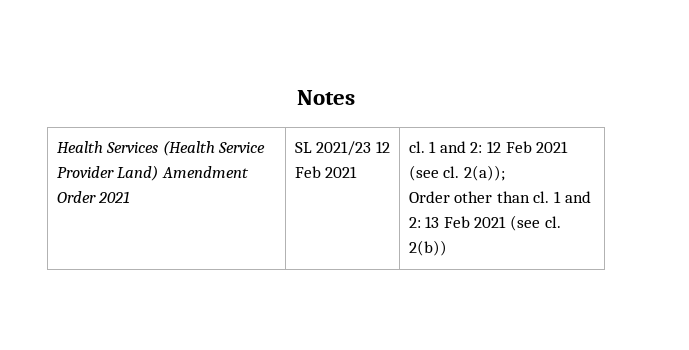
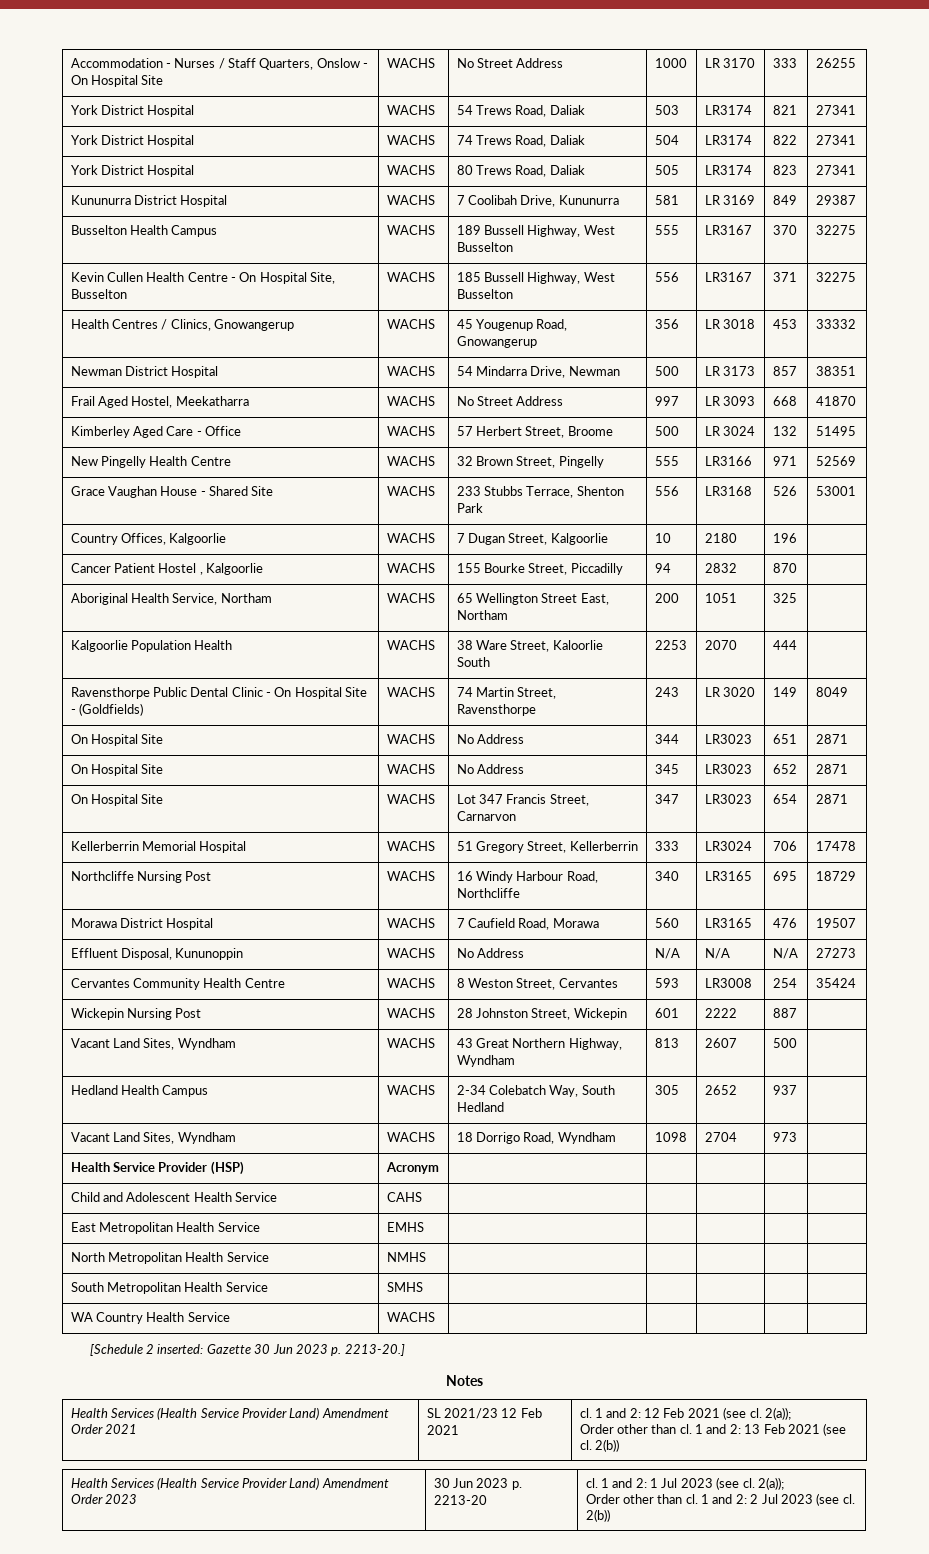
(297, 97) none -> [70,58,369,70] [70,75,164,87] [386,58,435,68] [456,58,564,68] [654,58,687,68] [704,58,755,68] [772,58,797,68] [815,58,856,68] [70,105,195,117] [386,105,435,115] [456,105,585,117] [654,105,679,115] [704,105,752,115] [772,105,797,115] [815,105,856,115] [70,135,195,147] [386,135,435,145] [456,135,585,147] [654,135,679,145] [704,135,752,145] [772,135,797,145] [815,135,856,145] [70,165,195,177] [386,165,435,175] [456,165,585,177] [654,165,679,175] [704,165,752,175] [772,165,797,175] [815,165,856,175] [70,195,228,207] [386,195,435,205] [456,195,619,207] [654,195,679,205] [704,195,755,205] [772,195,797,205] [815,195,856,205] [70,225,218,237] [386,225,435,235] [456,225,615,237] [456,242,513,252] [654,225,679,235] [704,225,752,235] [772,225,797,235] [815,225,856,235] [70,272,336,284] [70,289,127,299] [386,272,435,282] [456,272,615,284] [456,289,513,299] [654,272,679,282] [704,272,752,282] [772,272,797,282] [815,272,856,282] [70,319,295,331] [386,319,435,329] [456,319,568,331] [456,336,537,348] [654,319,679,329] [704,319,755,329] [772,319,797,329] [815,319,856,329] [70,366,219,378] [386,366,435,376] [456,366,620,378] [654,366,679,376] [704,366,755,376] [772,366,797,376] [815,366,856,376] [70,396,249,408] [386,396,435,406] [456,396,564,406] [654,396,679,406] [704,396,755,406] [772,396,797,406] [815,396,856,406] [70,426,242,438] [386,426,435,436] [456,426,613,438] [654,426,679,436] [704,426,755,436] [772,426,797,436] [815,426,856,436] [70,456,231,468] [386,456,435,466] [456,456,604,468] [654,456,679,466] [704,456,752,466] [772,456,797,466] [815,456,856,466] [70,486,274,498] [386,486,435,496] [456,486,624,498] [456,503,483,513] [654,486,679,496] [704,486,752,496] [772,486,797,496] [815,486,856,496] [70,533,227,545] [386,533,435,543] [456,533,608,545] [654,533,671,543] [704,533,737,543] [772,533,797,543] [70,563,264,575] [386,563,435,573] [456,563,623,575] [654,563,671,573] [704,563,737,573] [772,563,797,573] [70,593,272,605] [386,593,435,603] [456,593,609,605] [456,610,508,620] [654,593,679,603] [704,593,737,603] [772,593,797,603] [70,640,233,652] [386,640,435,650] [456,640,603,652] [456,657,490,667] [654,640,687,650] [704,640,737,650] [772,640,797,650] [70,687,368,699] [70,703,143,716] [386,687,435,697] [456,687,557,699] [456,704,536,716] [654,687,679,697] [704,687,755,697] [772,687,797,697] [815,687,848,697] [70,734,164,746] [386,734,435,744] [456,734,524,744] [654,734,679,744] [704,734,752,744] [772,734,797,744] [815,734,848,744] [70,764,164,776] [386,764,435,774] [456,764,524,774] [654,764,679,774] [704,764,752,774] [772,764,797,774] [815,764,848,774] [70,794,164,806] [386,794,435,804] [456,794,589,806] [456,811,516,821] [654,794,679,804] [704,794,752,804] [772,794,797,804] [815,794,848,804] [70,841,247,853] [386,841,435,851] [456,841,638,853] [654,841,679,851] [704,841,752,851] [772,841,797,851] [815,841,856,851] [70,871,212,883] [386,871,435,881] [456,871,598,883] [456,888,520,898] [654,871,679,881] [704,871,752,881] [772,871,797,881] [815,871,856,881] [70,918,214,930] [386,918,435,928] [456,918,599,930] [654,918,679,928] [704,918,752,928] [772,918,797,928] [815,918,856,928] [70,948,244,960] [386,948,435,958] [456,948,524,958] [654,948,680,959] [704,948,730,959] [772,948,798,959] [815,948,856,958] [70,978,285,990] [386,978,435,988] [456,978,618,990] [654,978,679,988] [704,978,752,988] [772,978,797,988] [815,978,856,988] [70,1008,202,1020] [386,1008,435,1018] [456,1008,627,1020] [654,1008,679,1018] [704,1008,737,1018] [772,1008,797,1018] [70,1038,236,1050] [386,1038,435,1048] [456,1038,622,1050] [456,1055,515,1067] [654,1038,679,1048] [704,1038,737,1048] [772,1038,797,1048] [70,1085,209,1097] [386,1085,435,1095] [456,1085,615,1097] [456,1102,504,1112] [654,1085,679,1095] [704,1085,737,1095] [772,1085,797,1095] [70,1132,236,1144] [386,1132,435,1142] [456,1132,616,1144] [654,1132,687,1142] [704,1132,737,1142] [772,1132,797,1142] [70,1161,244,1175] [385,1162,439,1174] [70,1192,278,1202] [386,1192,422,1202] [70,1222,260,1234] [386,1222,424,1232] [70,1252,269,1264] [386,1252,426,1262] [70,1282,268,1294] [386,1282,423,1292] [70,1312,230,1324] [386,1312,435,1322] [89,1344,405,1356] Accommodation - Nurses / Staff Quarters, Onslow - On Hospital Site | WACHS | No Street Address | 1000 | LR 3170 | 333 | 26255 // York District Hospital | WACHS | 54 Trews Road, Daliak | 503 | LR3174 | 821 | 27341 // York District Hospital | WACHS | 74 Trews Road, Daliak | 504 | LR3174 | 822 | 27341 // York District Hospital | WACHS | 80 Trews Road, Daliak | 505 | LR3174 | 823 | 27341 // Kununurra District Hospital | WACHS | 7 Coolibah Drive, Kununurra | 581 | LR 3169 | 849 | 29387 // Busselton Health Campus | WACHS | 189 Bussell Highway, West Busselton | 555 | LR3167 | 370 | 32275 // Kevin Cullen Health Centre - On Hospital Site, Busselton | WACHS | 185 Bussell Highway, West Busselton | 556 | LR3167 | 371 | 32275 // Health Centres / Clinics, Gnowangerup | WACHS | 45 Yougenup Road, Gnowangerup | 356 | LR 3018 | 453 | 33332 // Newman District Hospital | WACHS | 54 Mindarra Drive, Newman | 500 | LR 3173 | 857 | 38351 // Frail Aged Hostel, Meekatharra | WACHS | No Street Address | 997 | LR 3093 | 668 | 41870 // Kimberley Aged Care - Office | WACHS | 57 Herbert Street, Broome | 500 | LR 3024 | 132 | 51495 // New Pingelly Health Centre | WACHS | 32 Brown Street, Pingelly | 555 | LR3166 | 971 | 52569 // Grace Vaughan House - Shared Site | WACHS | 233 Stubbs Terrace, Shenton Park | 556 | LR3168 | 526 | 53001 // Country Offices, Kalgoorlie | WACHS | 7 Dugan Street, Kalgoorlie | 10 | 2180 | 196 | // Cancer Patient Hostel , Kalgoorlie | WACHS | 155 Bourke Street, Piccadilly | 94 | 2832 | 870 | // Aboriginal Health Service, Northam | WACHS | 65 Wellington Street East, Northam | 200 | 1051 | 325 | // Kalgoorlie Population Health | WACHS | 38 Ware Street, Kaloorlie South | 2253 | 2070 | 444 | // Ravensthorpe Public Dental Clinic - On Hospital Site - (Goldfields) | WACHS | 74 Martin Street, Ravensthorpe | 243 | LR 3020 | 149 | 8049 // On Hospital Site | WACHS | No Address | 344 | LR3023 | 651 | 2871 // On Hospital Site | WACHS | No Address | 345 | LR3023 | 652 | 2871 // On Hospital Site | WACHS | Lot 347 Francis Street, Carnarvon | 347 | LR3023 | 654 | 2871 // Kellerberrin Memorial Hospital | WACHS | 51 Gregory Street, Kellerberrin | 333 | LR3024 | 706 | 17478 // Northcliffe Nursing Post | WACHS | 16 Windy Harbour Road, Northcliffe | 340 | LR3165 | 695 | 18729 // Morawa District Hospital | WACHS | 7 Caufield Road, Morawa | 560 | LR3165 | 476 | 19507 // Effluent Disposal, Kununoppin | WACHS | No Address | N/A | N/A | N/A | 27273 // Cervantes Community Health Centre | WACHS | 8 Weston Street, Cervantes | 593 | LR3008 | 254 | 35424 // Wickepin Nursing Post | WACHS | 28 Johnston Street, Wickepin | 601 | 2222 | 887 | // Vacant Land Sites, Wyndham | WACHS | 43 Great Northern Highway, Wyndham | 813 | 2607 | 500 | // Hedland Health Campus | WACHS | 2-34 Colebatch Way, South Hedland | 305 | 2652 | 937 | // Vacant Land Sites, Wyndham | WACHS | 18 Dorrigo Road, Wyndham | 1098 | 2704 | 973 | // Health Service Provider (HSP) | Acronym | | | | | // Child and Adolescent Health Service | CAHS | | | | | // East Metropolitan Health Service | EMHS | | | | | // North Metropolitan Health Service | NMHS | | | | | // South Metropolitan Health Service | SMHS | | | | | // WA Country Health Service | WACHS | | | | | // [Schedule 2 inserted: Gazette 30 Jun 2023 p. 2213-20.] //
(447, 248) none -> [70,1477,389,1490] [70,1494,137,1504] [433,1478,522,1490] [433,1495,487,1505] [585,1477,784,1490] [585,1493,855,1506] [585,1509,610,1522] // Health Services (Health Service Provider Land) Amendment Order 2023 | 30 Jun 2023 p. 2213-20 | cl. 1 and 2: 1 Jul 2023 (see cl. 2(a)); // Order other than cl. 1 and 2: 2 Jul 2023 (see cl. 2(b))

